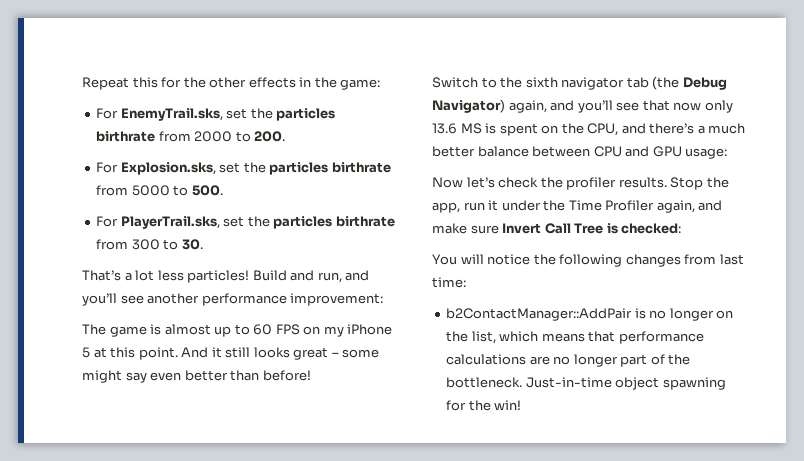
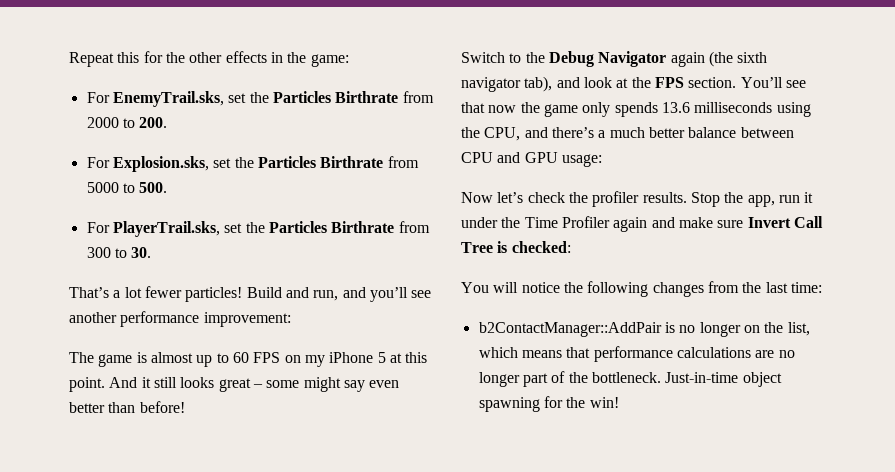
[276,108,336,121] [96,131,156,142] particles birthrate -> [272,91,399,103] Particles Birthrate
[269,162,391,175] particles birthrate -> [257,156,384,168] Particles Birthrate
[273,216,395,229] particles birthrate -> [268,221,395,233] Particles Birthrate
[157,270,184,281] less -> [144,286,182,298] fewer
[525,76,727,90] [432,99,733,113] [432,123,559,136] sixth navigator tab (the Debug Navigator) again, and you’ll see that now only 13.6 MS is spent on -> [548,51,768,67] [461,76,806,92] [461,102,811,117] Debug Navigator again (the sixth navigator tab), and look at the FPS section. You’ll see that now the game only spends 13.6 milliseconds using
[656,200,695,213] again, -> [613,217,648,232] again
(717, 259) none -> [742,282,762,293] the

